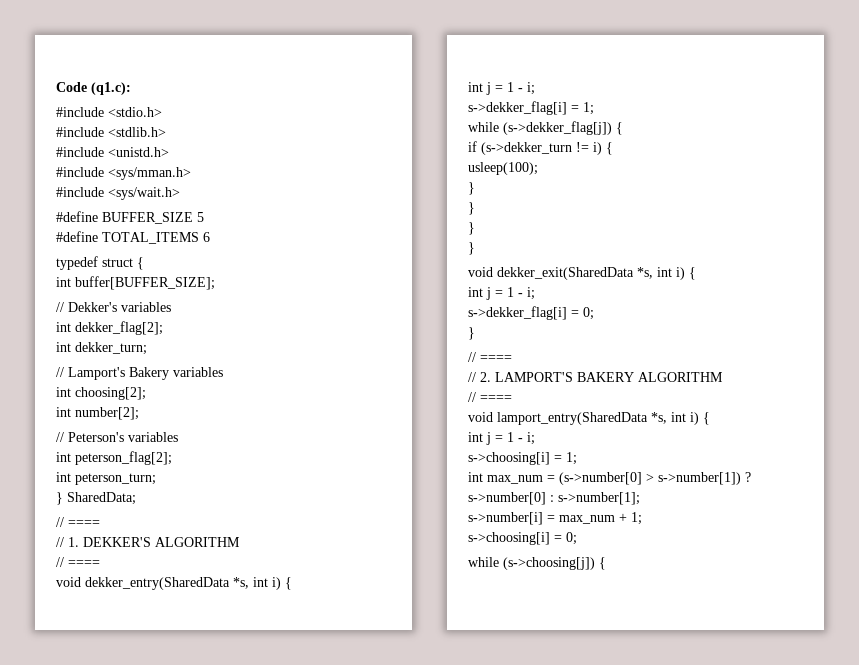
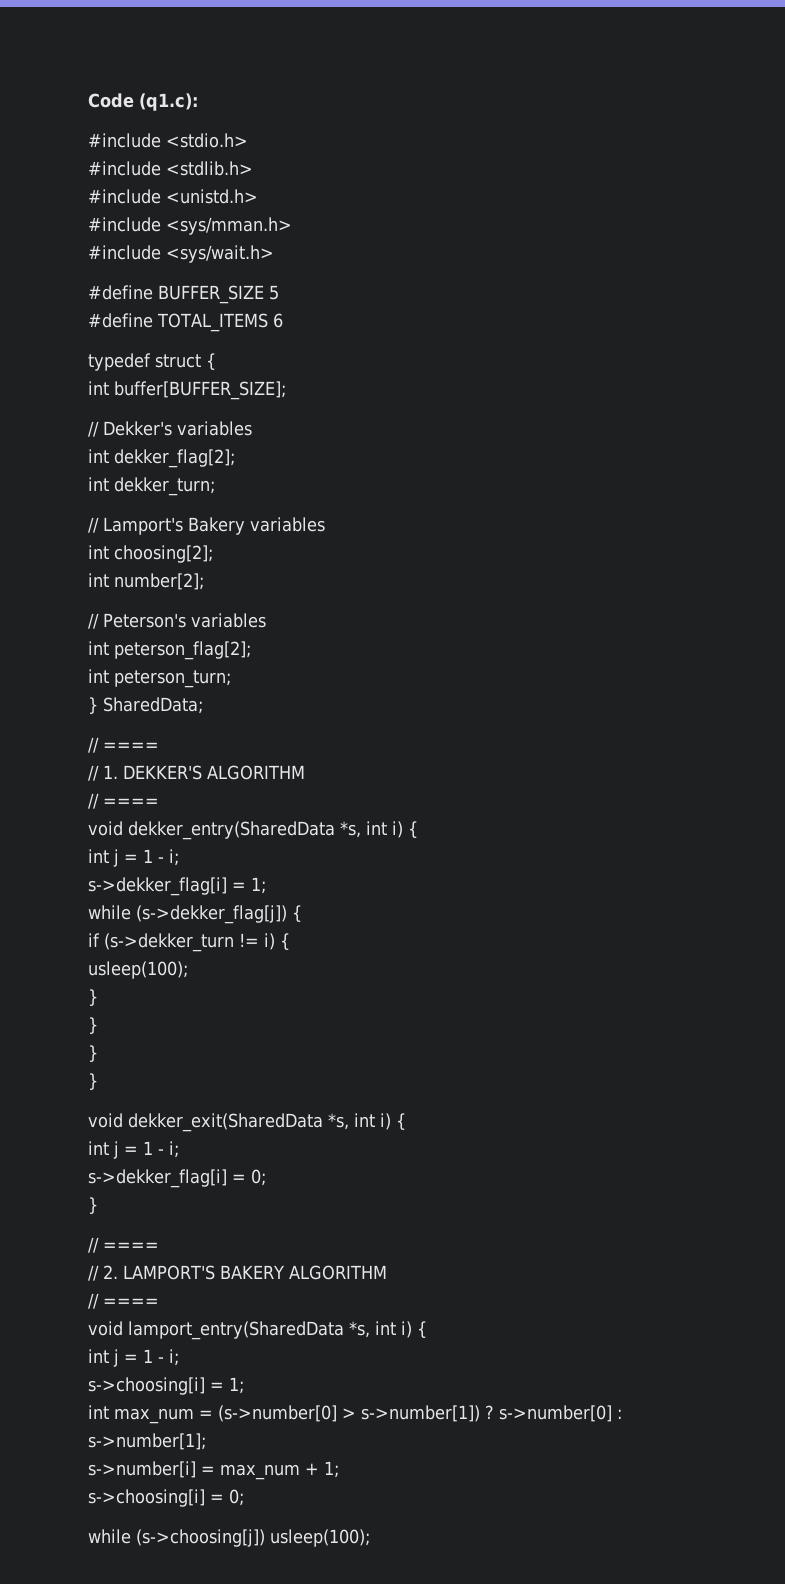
[599,557,606,570] { -> [270,1529,370,1547] usleep(100);

